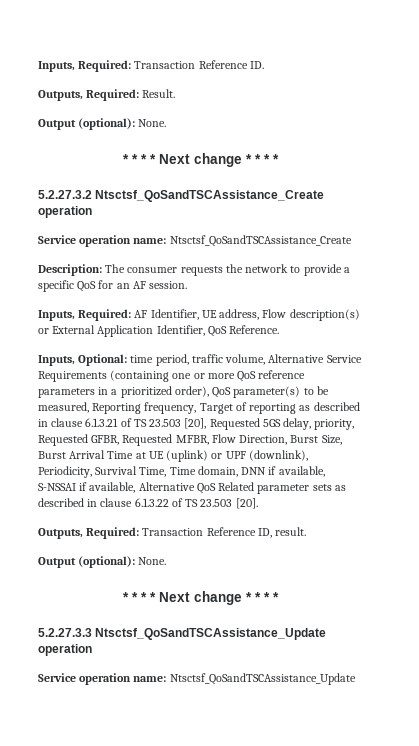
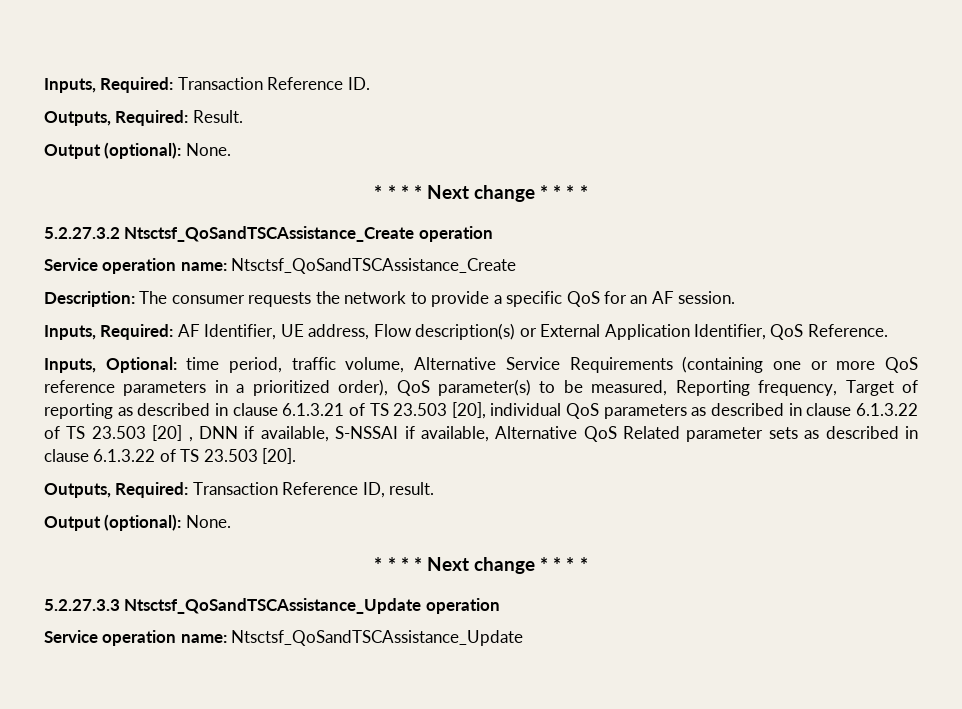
[209,418,355,430] [38,434,342,446] [38,450,308,462] [38,466,238,478] Requested 5GS delay, priority, Requested GFBR, Requested MFBR, Flow Direction, Burst Size, Burst Arrival Time at UE (uplink) or UPF (downlink), Periodicity, Survival Time, Time domain, -> [490,403,918,419] [44,425,193,442] individual QoS parameters as described in clause 6.1.3.22 of TS 23.503 [20] ,

